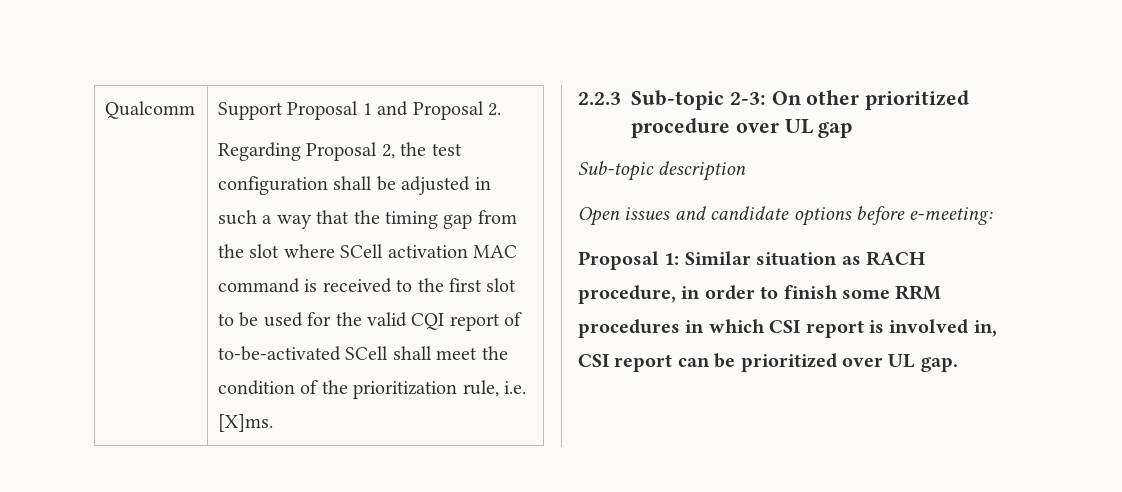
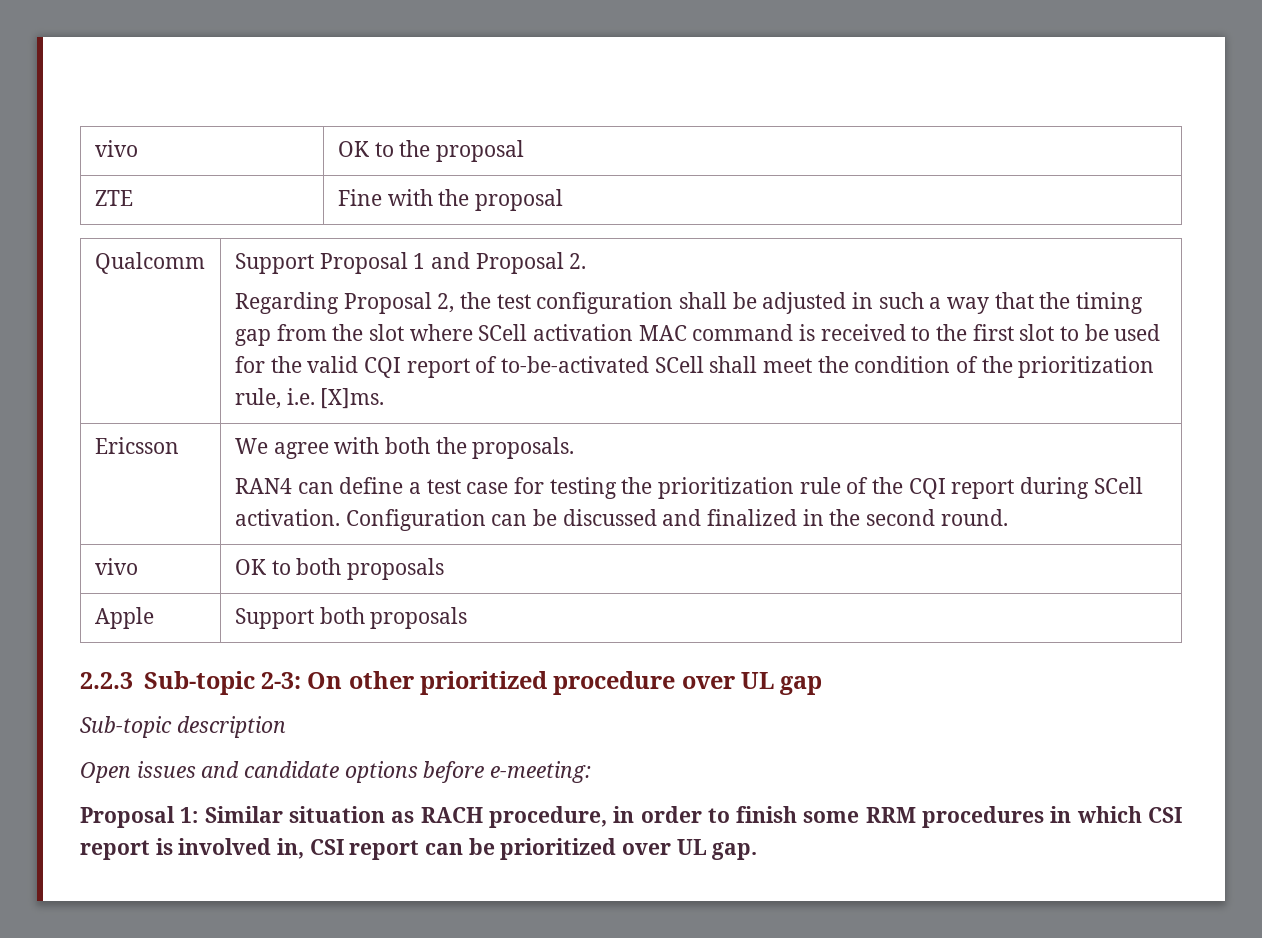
(105, 110) none -> [94,140,138,157] [337,140,524,162] [94,190,133,206] [337,189,563,211] vivo | OK to the proposal // ZTE | Fine with the proposal //
(274, 423) none -> [94,437,179,454] [234,437,575,459] [234,477,1143,499] [234,509,1008,531] [94,558,138,575] [234,558,444,580] [94,607,154,629] [234,607,468,629] // Ericsson | We agree with both the proposals. // RAN4 can define a test case for testing the prioritization rule of the CQI report during SCell activation. Configuration can be discussed and finalized in the second round. // vivo | OK to both proposals // Apple | Support both proposals

